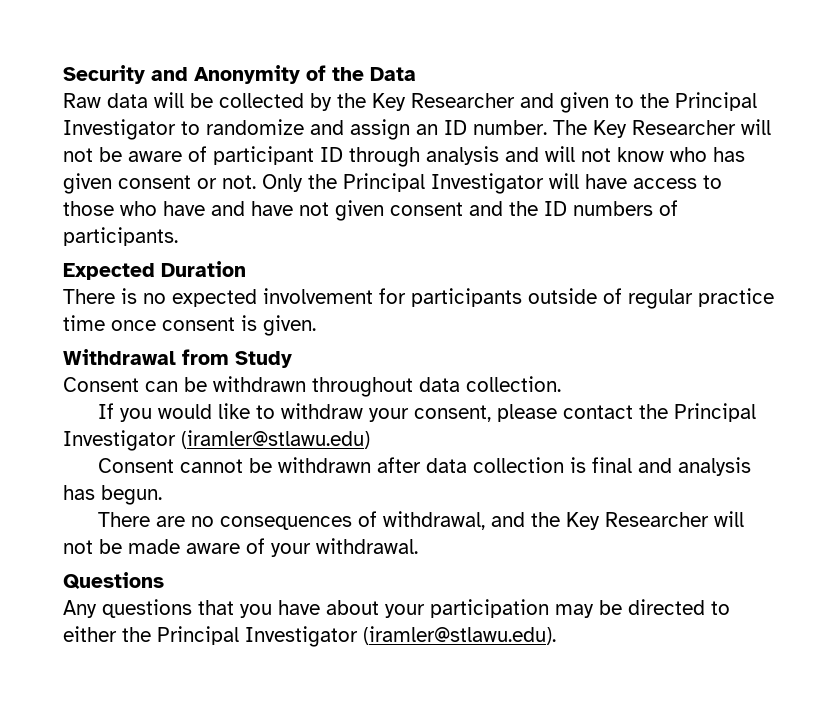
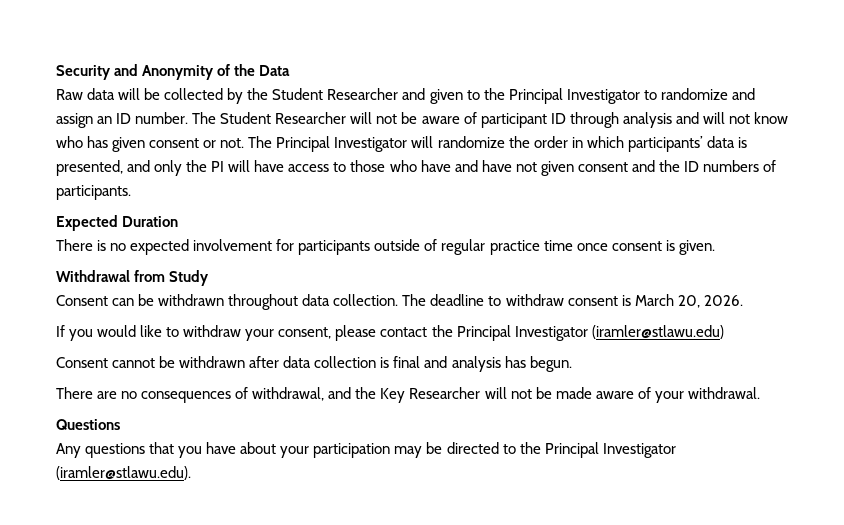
[372,93,406,111] Key -> [272,88,324,100] Student
[593,120,627,138] Key -> [220,112,272,124] Student
[262,174,337,192] Only the -> [248,136,273,148] The
(579, 181) none -> [437,136,747,152] [56,160,251,176] randomize the order in which participants’ data is presented, and only the PI will
(561, 384) none -> [402,294,743,308] The deadline to withdraw consent is March 20, 2026.
[63,626,117,642] either -> (516, 449) none

